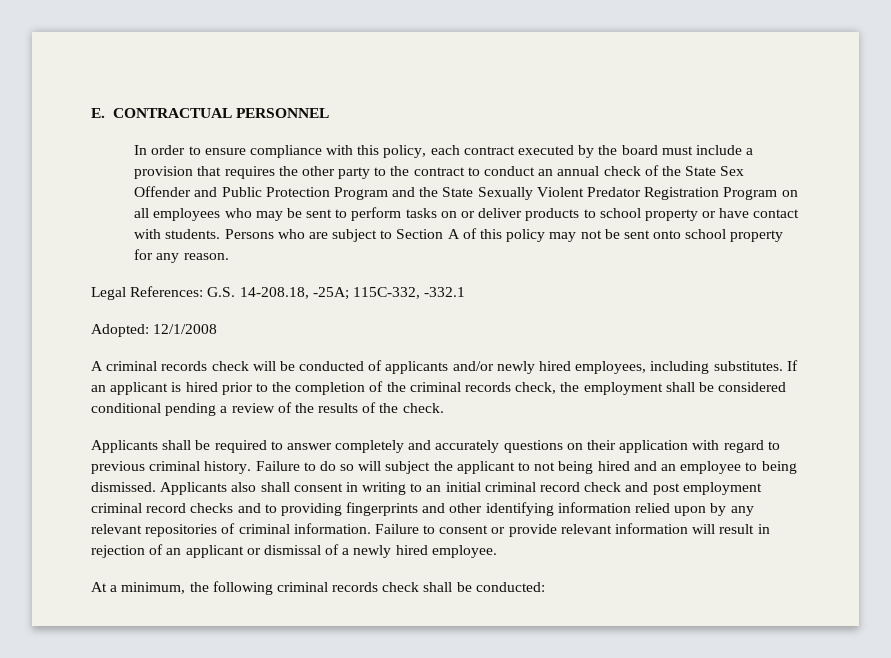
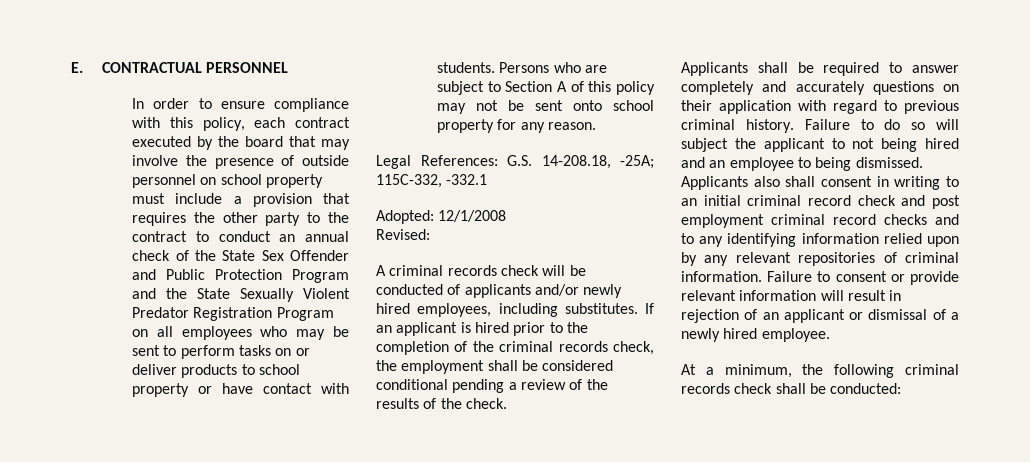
(658, 150) none -> [289,136,350,150] [132,155,349,169] [132,174,324,188] that may involve the presence of outside personnel on school property
(218, 329) none -> [376,229,430,240] // Revised:
[280,502,483,516] providing fingerprints and other -> [699,236,724,247] any

